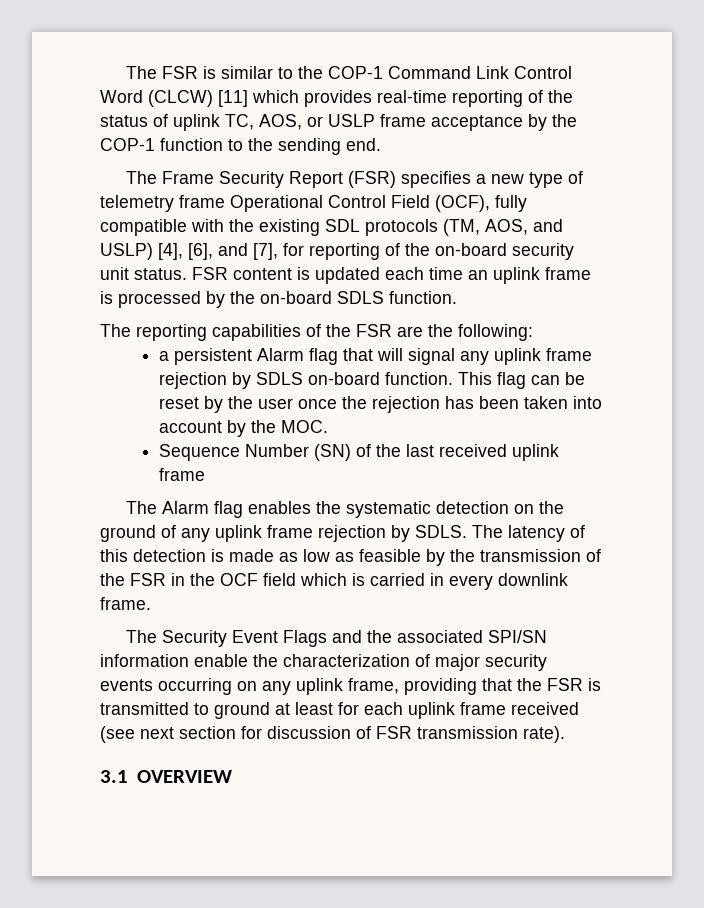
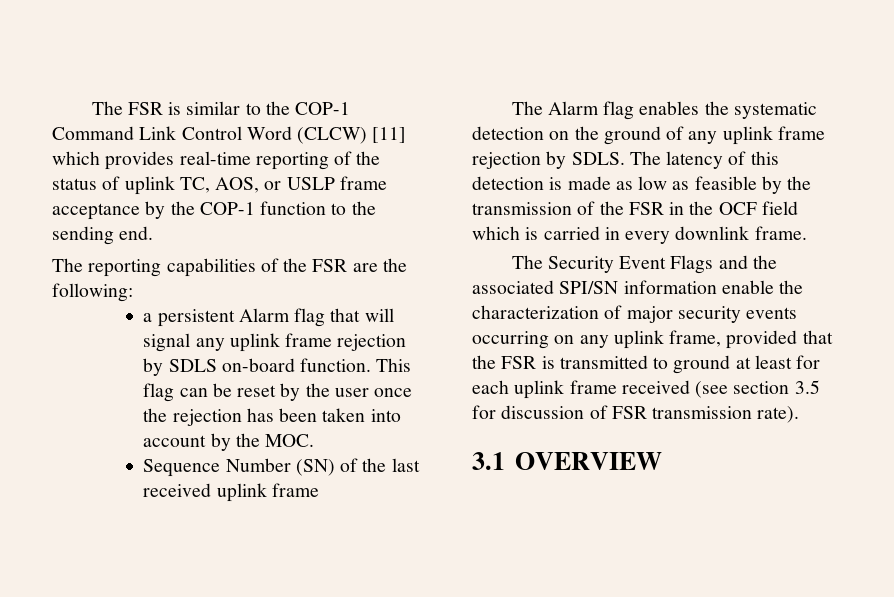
[126,171,584,188] [100,195,527,212] [100,219,563,236] [100,243,574,260] [100,267,591,284] [100,291,457,308] // The Frame Security Report (FSR) specifies a new type of telemetry frame Operational Control Field (OCF), fully compatible with the existing SDL protocols (TM, AOS, and USLP) [4], [6], and [7], for reporting of the on-board security unit status. FSR content is updated each time an uplink frame is processed by the on-board SDLS function. -> (154, 233) none
[404,678,477,695] providing -> [726,330,798,349] provided
[140,726,236,739] next section -> [733,380,820,394] section 3.5

